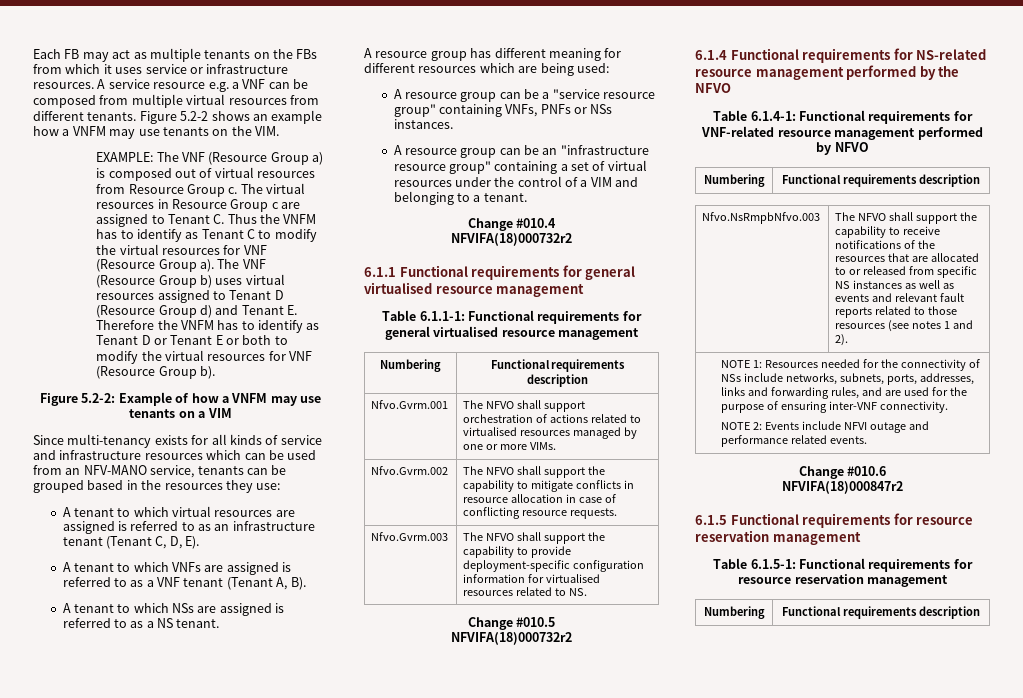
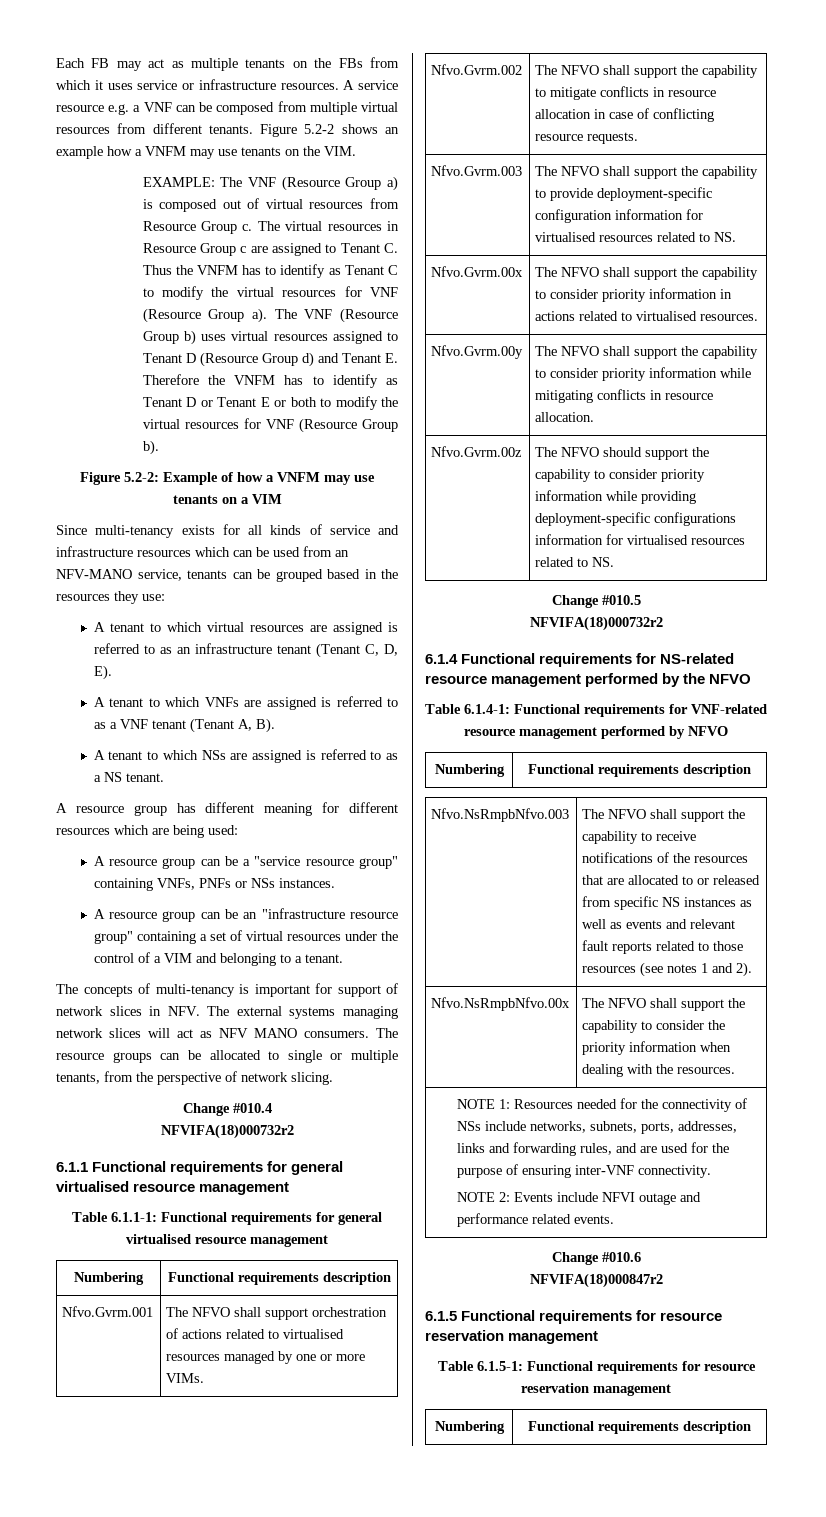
(527, 197) none -> [56,983,398,997] [56,1006,398,1019] [56,1028,398,1038] [56,1050,398,1063] [56,1071,333,1085] // The concepts of multi-tenancy is important for support of network slices in NFV. The external systems managing network slices will act as NFV MANO consumers. The resource groups can be allocated to single or multiple tenants, from the perspective of network slicing.
(588, 592) none -> [431,266,524,277] [535,267,759,280] [535,288,733,302] [535,311,759,321] [431,345,524,359] [535,346,759,359] [535,367,752,381] [535,389,714,403] [535,412,595,422] [431,446,523,457] [535,447,710,460] [535,469,706,482] [535,490,697,504] [535,512,737,526] [535,534,746,545] [535,557,615,567] // Nfvo.Gvrm.00x | The NFVO shall support the capability to consider priority information in actions related to virtualised resources. // Nfvo.Gvrm.00y | The NFVO shall support the capability to consider priority information while mitigating conflicts in resource allocation. // Nfvo.Gvrm.00z | The NFVO should support the capability to consider priority information while providing deployment-specific configurations information for virtualised resources related to NS.
(849, 340) none -> [431,997,571,1011] [582,998,746,1011] [582,1020,726,1033] [582,1041,732,1055] [582,1064,736,1077] // Nfvo.NsRmpbNfvo.00x | The NFVO shall support the capability to consider the priority information when dealing with the resources.

